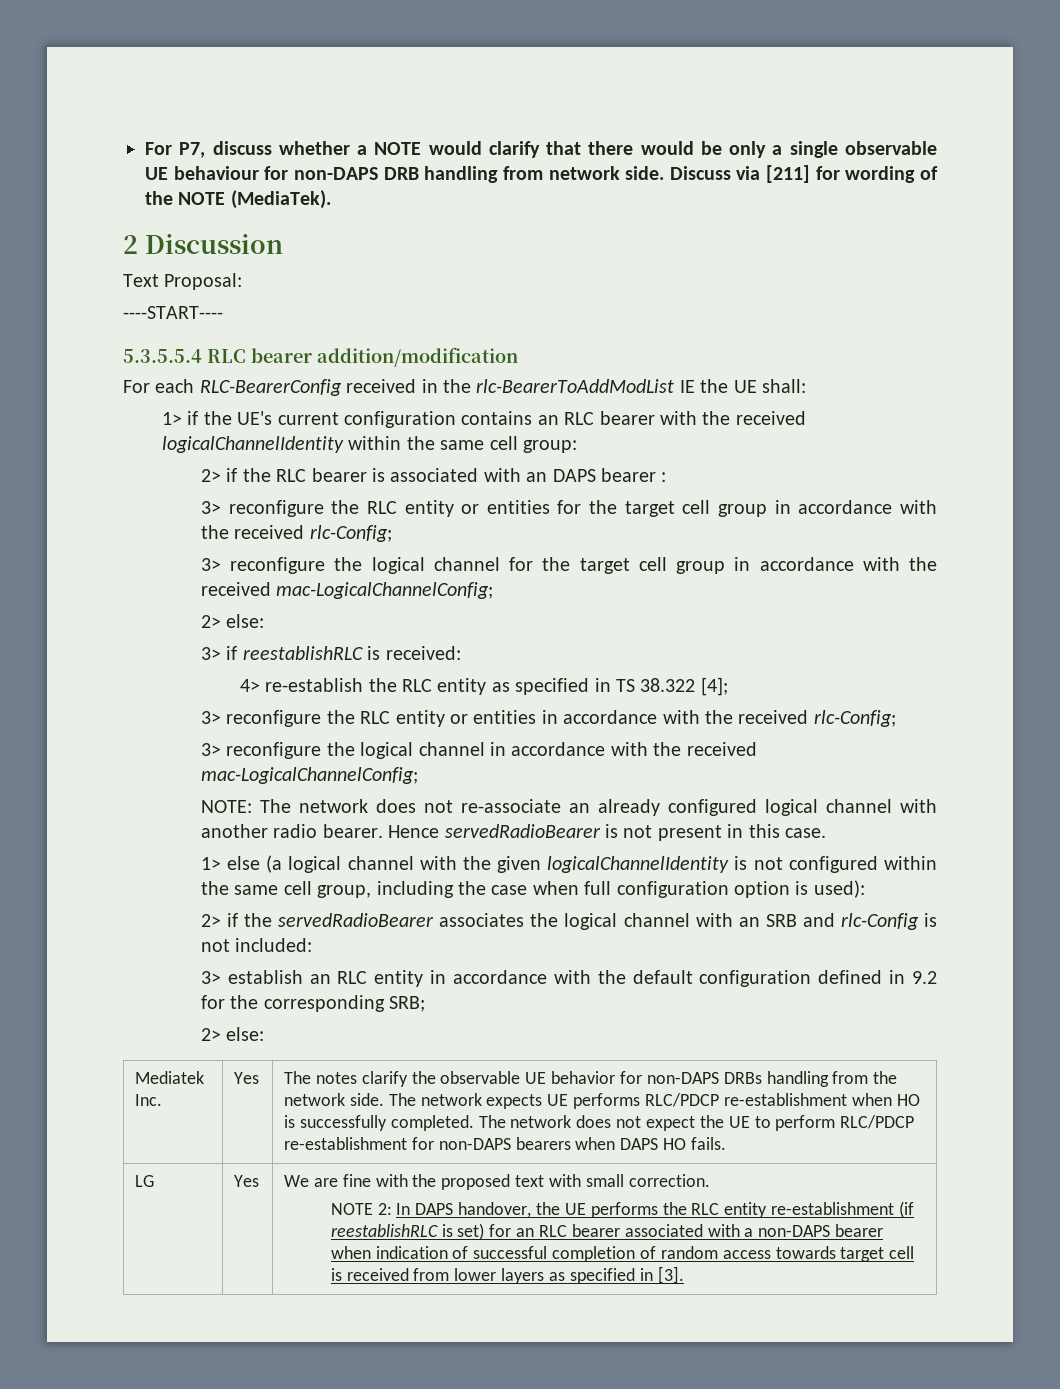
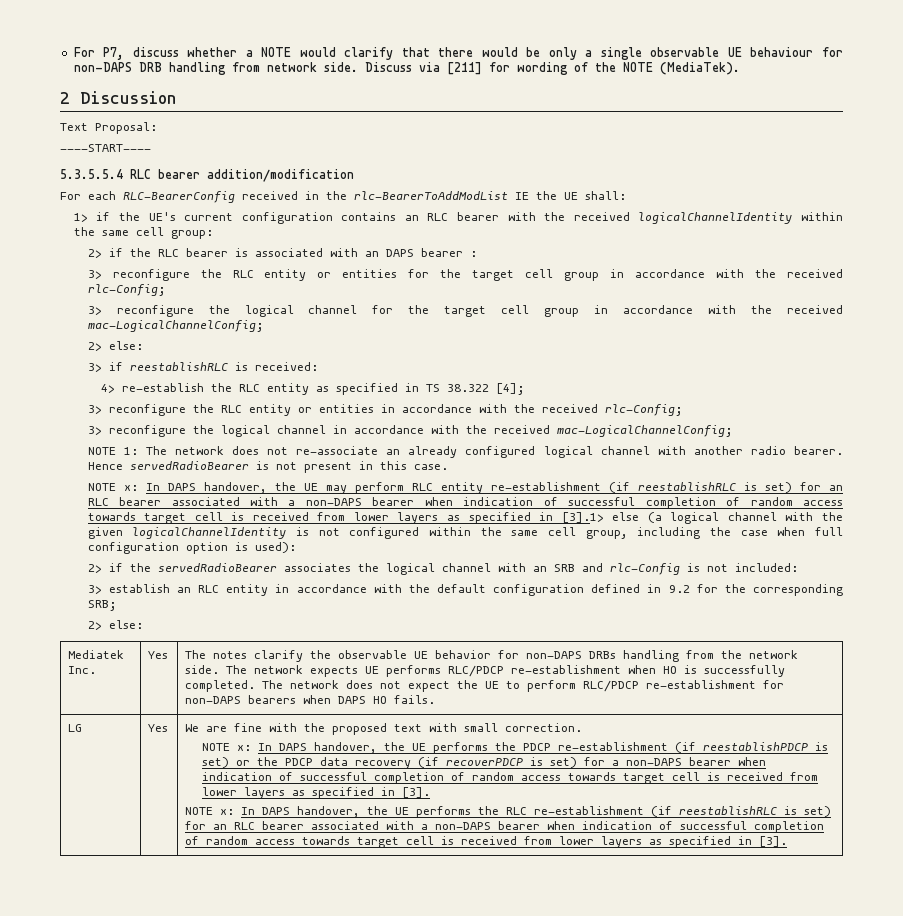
[200,800,252,813] NOTE: -> [87,447,138,455] NOTE 1:
[200,857,221,870] 1> -> [87,482,844,494] [87,497,843,509] [87,512,604,524] NOTE x: In DAPS handover, the UE may perform RLC entity re-establishment (if reestablishRLC is set) for an RLC bearer associated with a non-DAPS bearer when indication of successful completion of random access towards target cell is received from lower layers as specified in [3].1>
[377,1203,392,1215] 2: -> [236,742,828,754] [201,757,766,769] [201,772,818,784] [201,787,430,799] [184,807,234,815] x: In DAPS handover, the UE performs the PDCP re-establishment (if reestablishPDCP is set) or the PDCP data recovery (if recoverPDCP is set) for a non-DAPS bearer when indication of successful completion of random access towards target cell is received from lower layers as specified in [3]. // NOTE x:
[724,1202,768,1218] entity -> (527, 811) none

